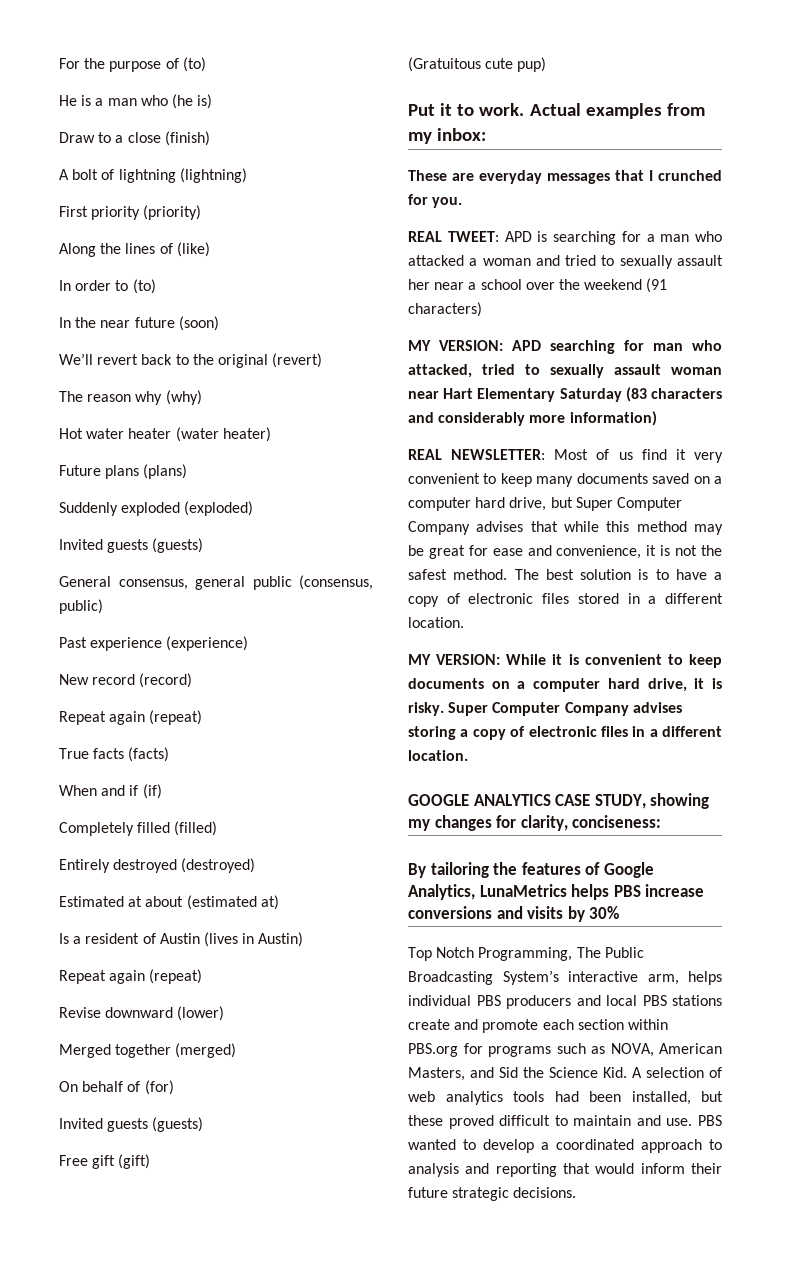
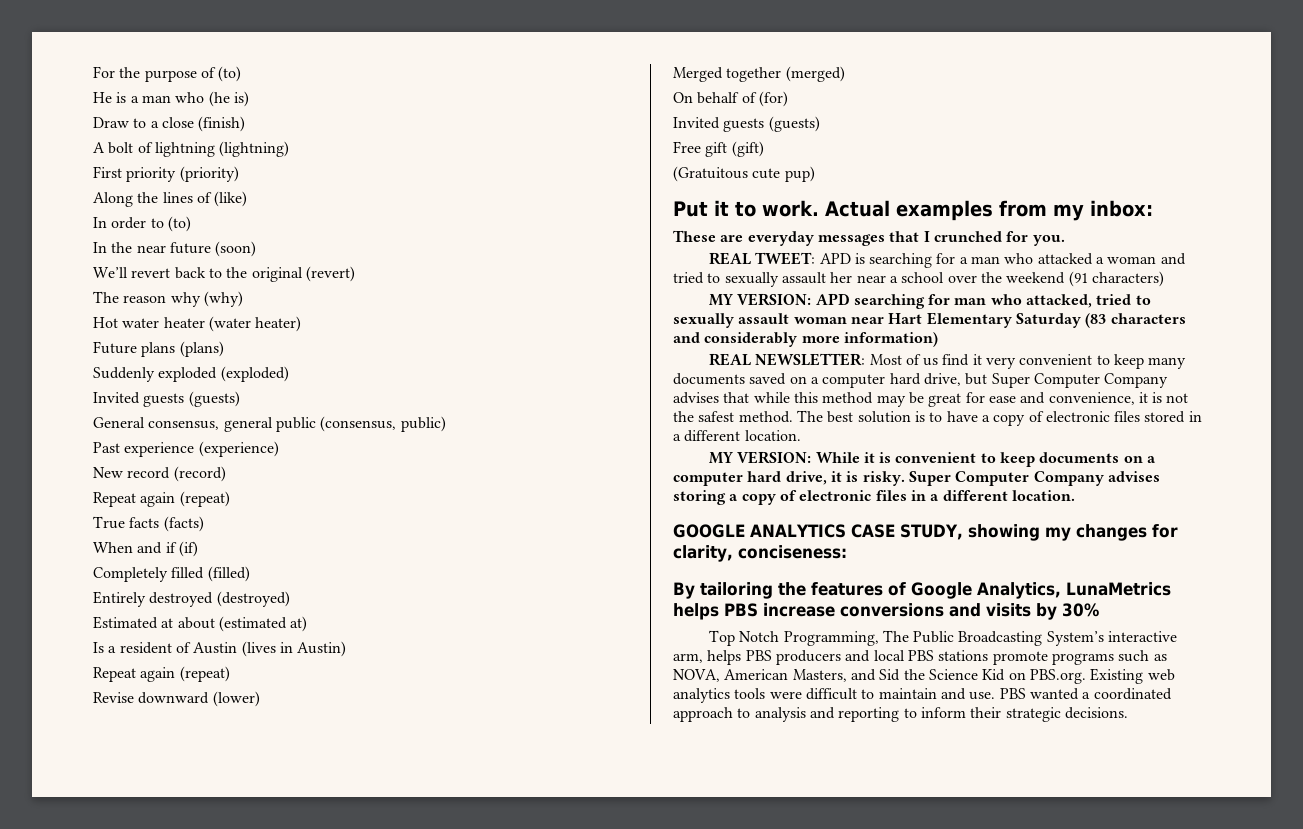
[408,995,471,1006] individual -> (742, 657) none
[408,1019,668,1033] [408,1043,483,1057] create and promote each section within PBS.org for -> [992,651,1048,665] promote
[603,1067,722,1078] [408,1091,723,1105] [408,1115,494,1129] Kid. A selection of web analytics tools had been installed, but these proved -> [982,668,1175,684] [673,688,802,703] Kid on PBS.org. Existing web analytics tools were
[463,1139,534,1153] to develop -> (1079, 694) none
[563,1163,635,1174] that would -> [903,708,917,718] to
[408,1187,448,1198] future -> (1002, 712) none

